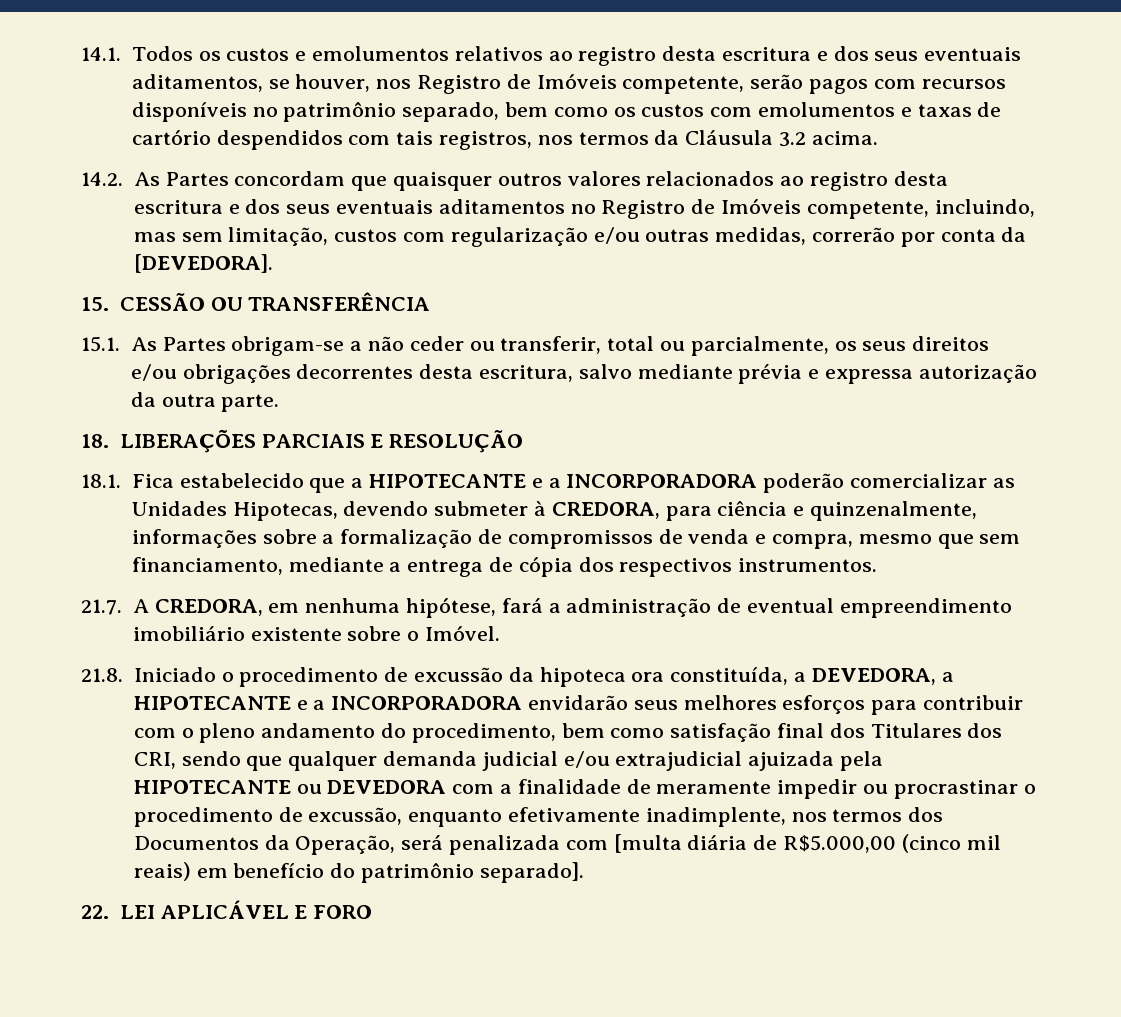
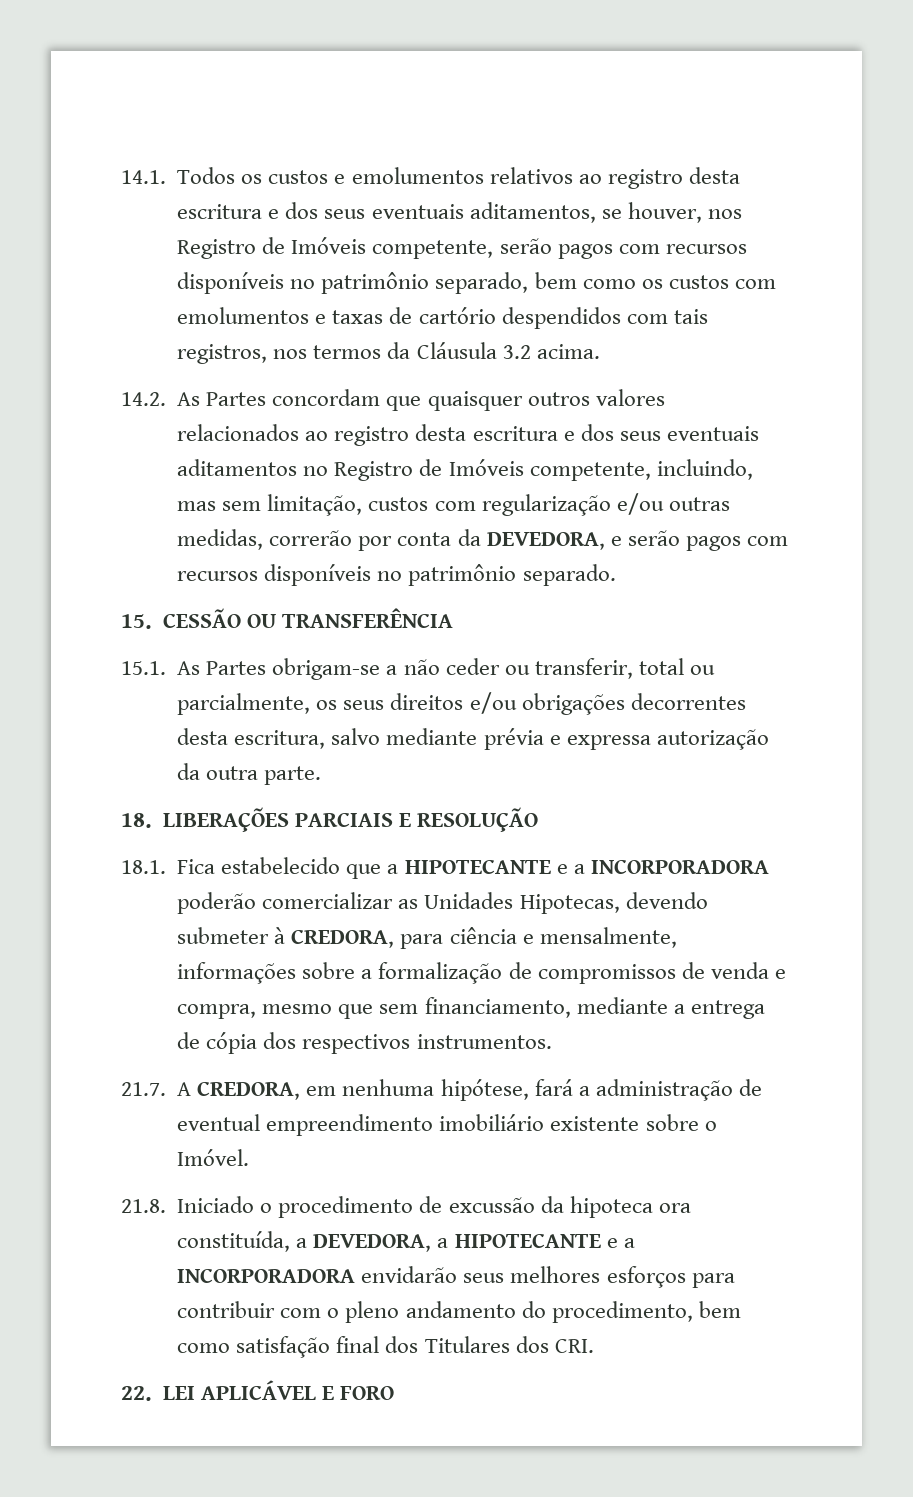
[133,254,273,273] [DEVEDORA]. -> [486,530,788,551] [177,564,616,586] DEVEDORA, e serão pagos com recursos disponíveis no patrimônio separado.
[809,501,977,521] quinzenalmente, -> [539,927,677,948] mensalmente,
[133,751,883,771] [133,779,1036,799] [133,807,944,827] [133,834,1001,855] [133,862,584,883] CRI, sendo que qualquer demanda judicial e/ou extrajudicial ajuizada pela HIPOTECANTE ou DEVEDORA com a finalidade de meramente impedir ou procrastinar o procedimento de excussão, enquanto efetivamente inadimplente, nos termos dos Documentos da Operação, será penalizada com [multa diária de R$5.000,00 (cinco mil reais) em benefício do patrimônio separado]. -> [554,1339,594,1353] CRI.

